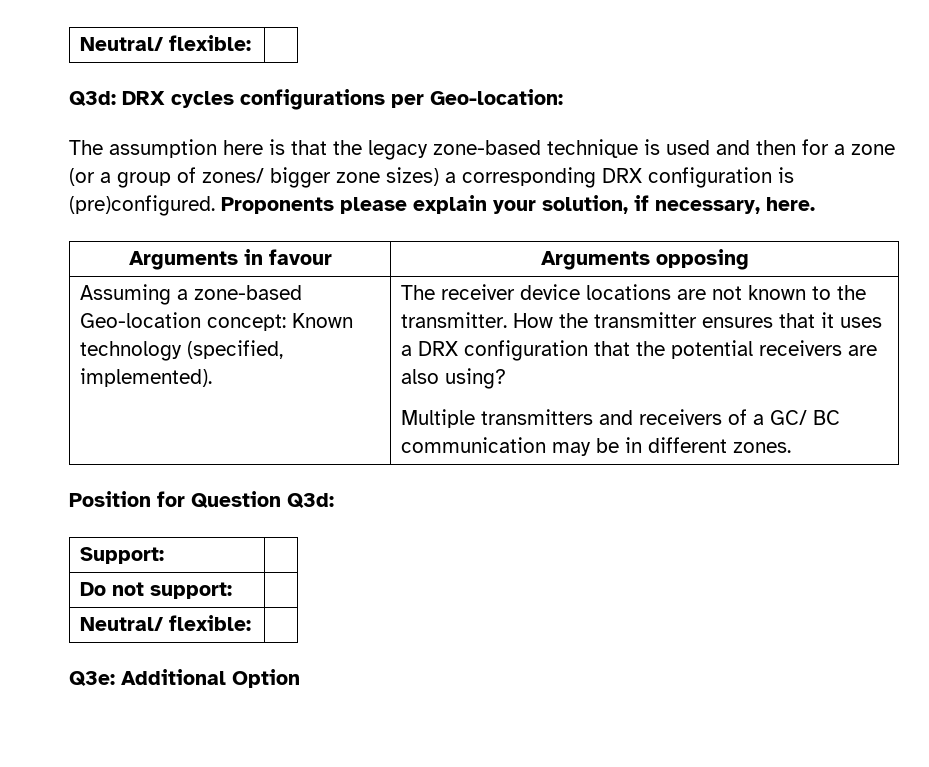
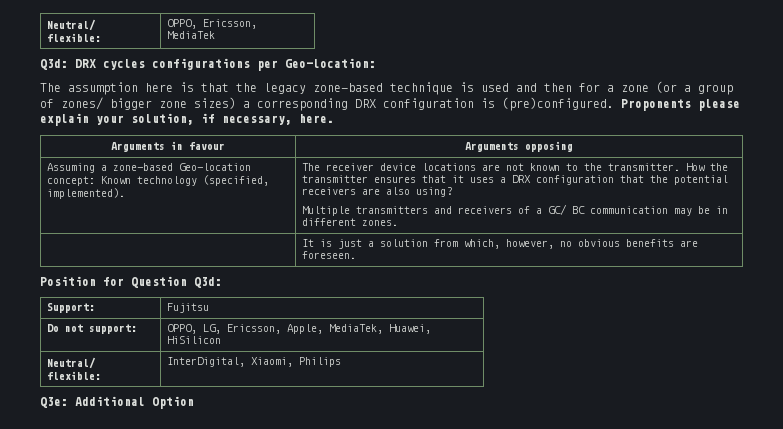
[80,35,252,51] Neutral/ flexible: | -> [47,19,97,31] [47,33,102,42] [167,19,258,29] [167,31,216,39] Neutral/ flexible: | OPPO, Ericsson, MediaTek
(792, 447) none -> [302,239,699,249] [302,251,357,259] // | It is just a solution from which, however, no obvious benefits are foreseen.
(165, 555) none -> [167,303,210,313] Fujitsu
[80,615,252,631] // Neutral/ flexible: | -> [167,324,432,334] [167,336,222,344] [47,357,97,369] [47,371,102,380] [167,357,342,367] OPPO, LG, Ericsson, Apple, MediaTek, Huawei, HiSilicon // Neutral/ flexible: | InterDigital, Xiaomi, Philips

